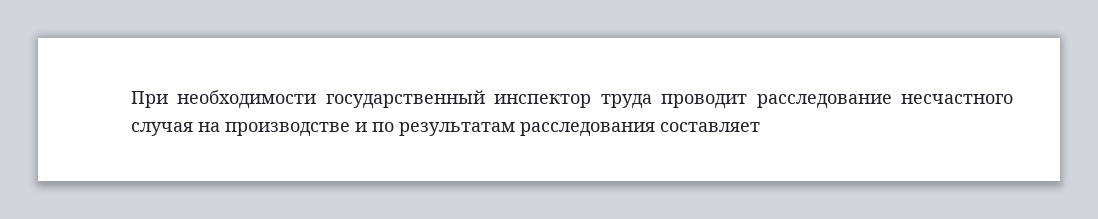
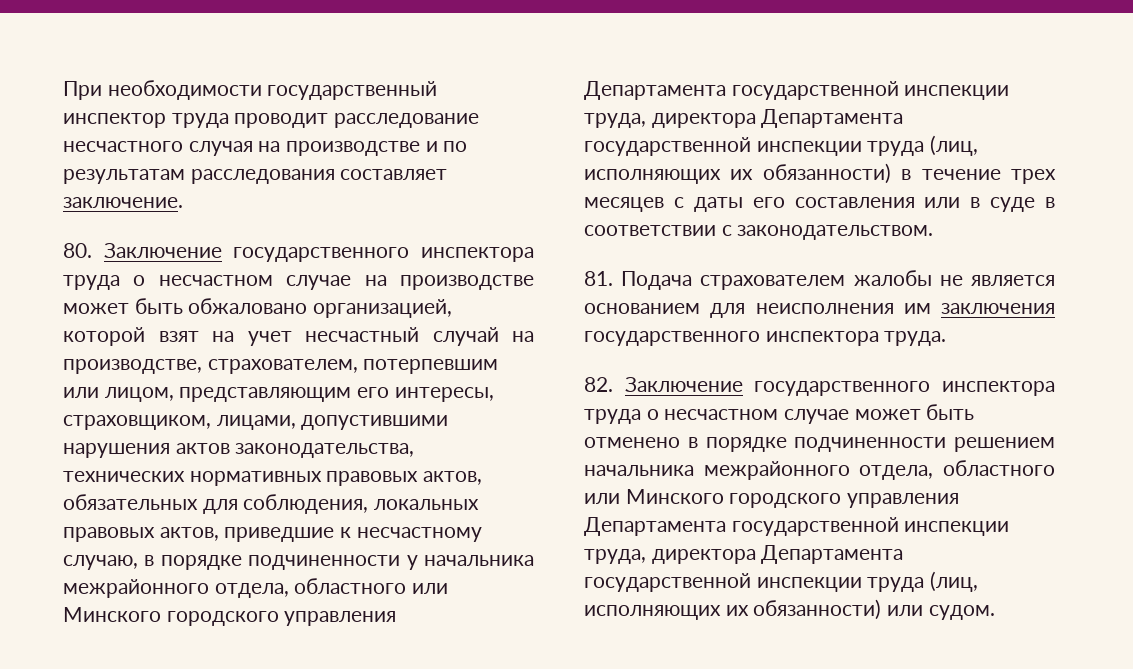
(760, 127) none -> [63,197,183,208] [63,243,534,262] [63,275,534,290] [63,298,453,318] [63,327,534,346] [63,359,499,374] [63,387,494,402] [63,415,449,430] [63,443,415,458] [63,471,483,486] [63,494,480,514] [63,527,482,542] [63,555,535,570] [63,578,449,598] [63,607,397,626] [584,81,1010,100] [584,109,904,128] [584,135,979,156] [584,163,1056,184] [584,197,1055,212] [584,225,934,240] [584,270,1055,290] [584,303,1055,318] [584,331,947,346] [584,377,1055,396] [584,404,975,424] [584,437,1055,452] [584,460,1055,480] [584,489,960,508] [584,517,1010,536] [584,545,904,564] [584,571,979,592] [584,599,995,620] заключение. // 80. Заключение государственного инспектора труда о несчастном случае на производстве может быть обжаловано организацией, которой взят на учет несчастный случай на производстве, страхователем, потерпевшим или лицом, представляющим его интересы, страховщиком, лицами, допустившими нарушения актов законодательства, технических нормативных правовых актов, обязательных для соблюдения, локальных правовых актов, приведшие к несчастному случаю, в порядке подчиненности у начальника межрайонного отдела, областного или Минского городского управления Департамента государственной инспекции труда, директора Департамента государственной инспекции труда (лиц, исполняющих их обязанности) в течение трех месяцев с даты его составления или в суде в соответствии с законодательством. // 81. Подача страхователем жалобы не является основанием для неисполнения им заключения государственного инспектора труда. // 82. Заключение государственного инспектора труда о несчастном случае может быть отменено в порядке подчиненности решением начальника межрайонного отдела, областного или Минского городского управления Департамента государственной инспекции труда, директора Департамента государственной инспекции труда (лиц, исполняющих их обязанности) или судом.

